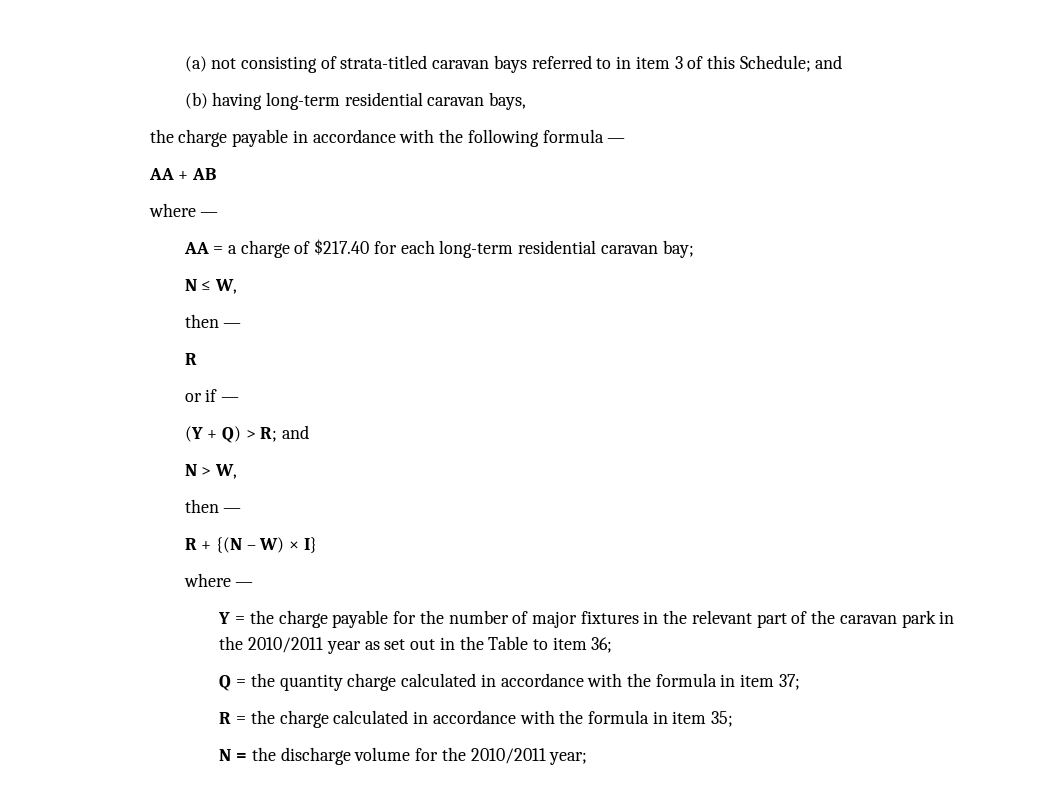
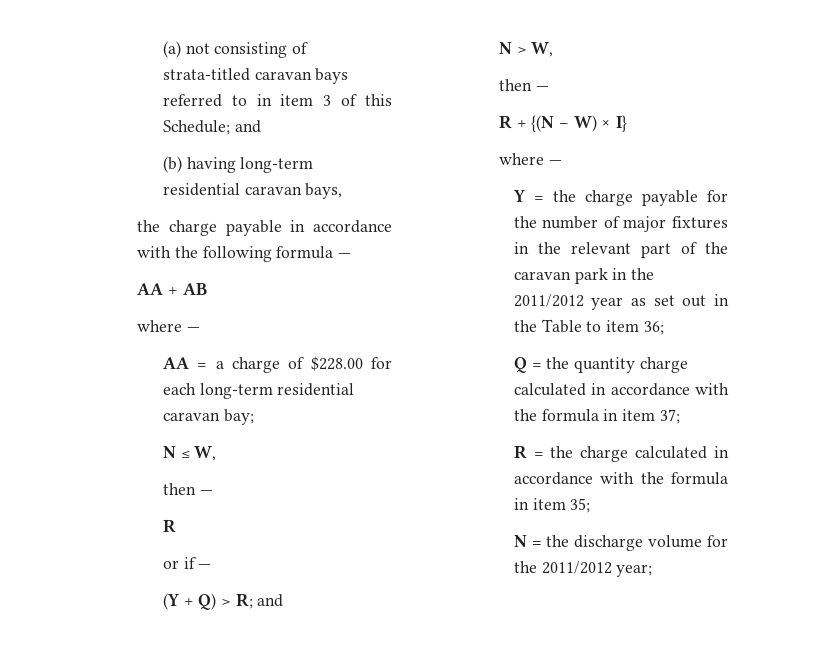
[314,239,370,255] $217.40 -> [310,356,363,371] $228.00
[248,637,324,653] 2010/2011 -> [513,294,584,307] 2011/2012
[470,748,546,764] 2010/2011 -> [541,561,612,574] 2011/2012

